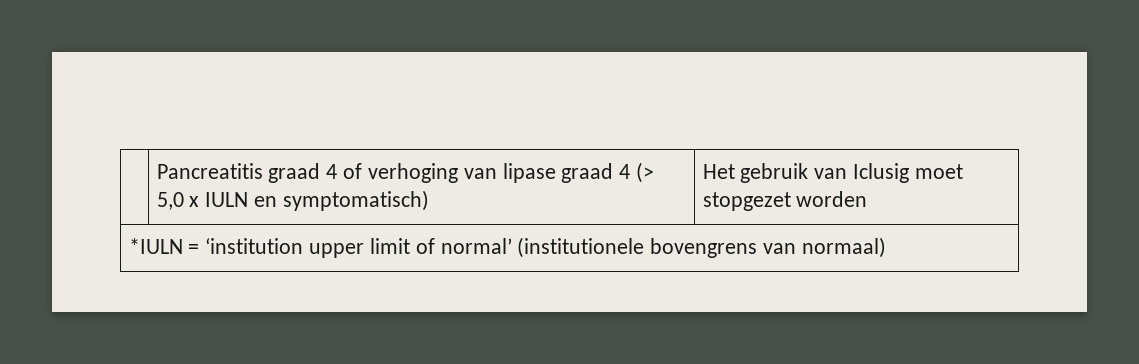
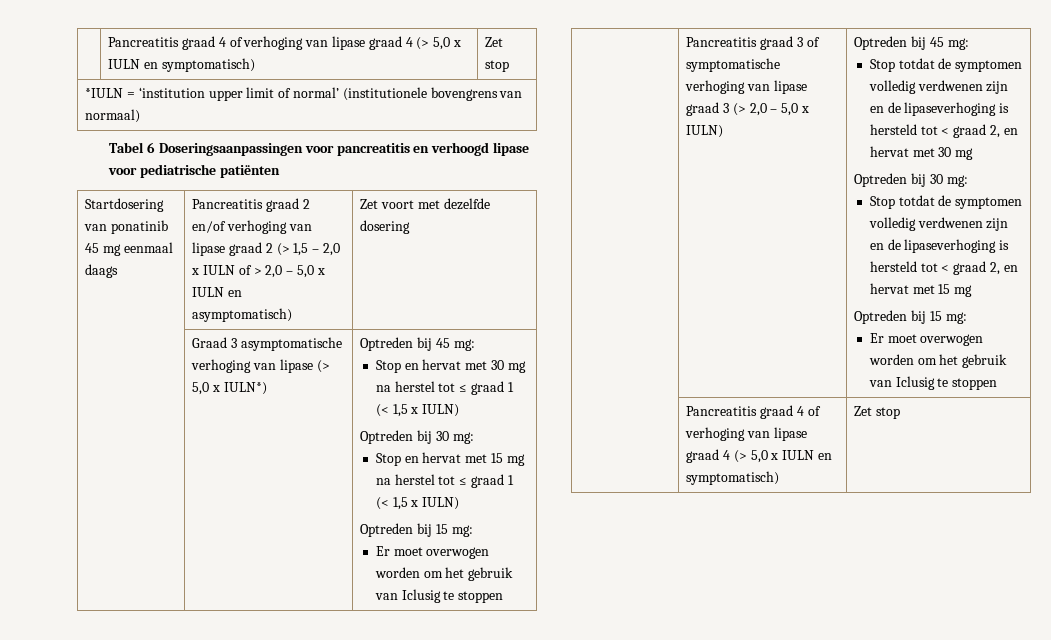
[702,163,963,183] [702,191,868,211] Het gebruik van Iclusig moet stopgezet worden -> [485,37,504,47] [485,60,510,72] Zet stop
(886, 247) none -> [109,142,529,156] [108,164,281,178] [85,198,165,212] [84,220,169,234] [85,242,173,256] [85,264,119,278] [192,198,310,212] [192,220,312,234] [192,242,341,256] [191,265,325,278] [192,287,243,297] [192,308,293,322] [360,198,490,210] [360,220,411,234] [192,337,342,351] [191,359,330,373] [192,382,267,395] [360,337,475,351] [375,359,526,373] [375,381,514,395] [375,404,460,417] [360,430,474,444] [375,452,525,466] [375,474,514,488] [375,497,460,510] [360,523,473,537] [375,546,490,559] [374,567,514,581] [374,589,504,603] [686,36,820,50] [686,58,781,72] [685,80,807,94] [686,102,810,116] [686,125,724,138] [854,36,969,50] [869,58,1023,72] [868,80,1009,94] [869,102,1010,116] [869,124,1018,138] [869,146,974,160] [854,173,968,187] [869,195,1023,209] [868,217,1009,231] [869,239,1010,253] [869,261,1018,275] [869,283,973,297] [854,310,967,324] [869,333,984,346] [868,354,1008,368] [868,376,998,390] [686,405,821,419] [685,427,807,441] [686,449,833,463] [686,471,780,485] [854,406,901,419] // Tabel 6 Doseringsaanpassingen voor pancreatitis en verhoogd lipase voor pediatrische patiënten // Startdosering van ponatinib 45 mg eenmaal daags | Pancreatitis graad 2 en/of verhoging van lipase graad 2 (> 1,5 – 2,0 x IULN of > 2,0 – 5,0 x IULN en asymptomatisch) | Zet voort met dezelfde dosering // | Graad 3 asymptomatische verhoging van lipase (> 5,0 x IULN*) | Optreden bij 45 mg: // Stop en hervat met 30 mg na herstel tot ≤ graad 1 (< 1,5 x IULN) // Optreden bij 30 mg: // Stop en hervat met 15 mg na herstel tot ≤ graad 1 (< 1,5 x IULN) // Optreden bij 15 mg: // Er moet overwogen worden om het gebruik van Iclusig te stoppen // | Pancreatitis graad 3 of symptomatische verhoging van lipase graad 3 (> 2,0 – 5,0 x IULN) | Optreden bij 45 mg: // Stop totdat de symptomen volledig verdwenen zijn en de lipaseverhoging is hersteld tot < graad 2, en hervat met 30 mg // Optreden bij 30 mg: // Stop totdat de symptomen volledig verdwenen zijn en de lipaseverhoging is hersteld tot < graad 2, en hervat met 15 mg // Optreden bij 15 mg: // Er moet overwogen worden om het gebruik van Iclusig te stoppen // | Pancreatitis graad 4 of verhoging van lipase graad 4 (> 5,0 x IULN en symptomatisch) | Zet stop

